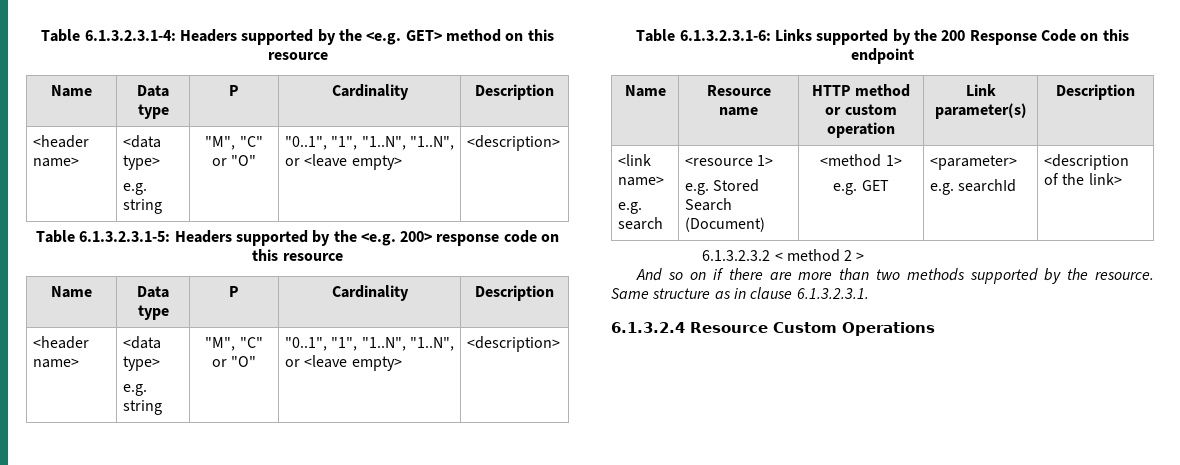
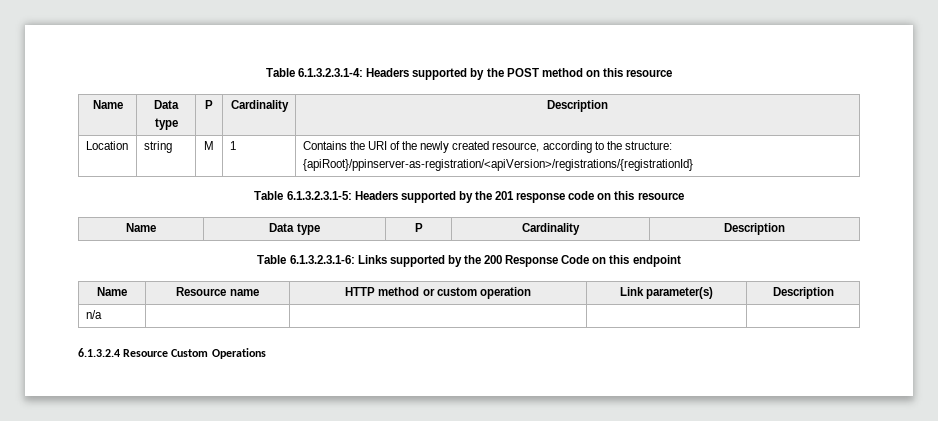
[366,30,442,45] <e.g. GET> -> [506,68,539,77] POST
[32,135,89,148] [32,157,79,167] [122,135,161,148] [122,155,160,170] [122,183,147,195] [122,199,162,214] [205,136,263,150] [211,155,257,166] [284,136,454,150] [284,154,402,170] [466,135,560,151] <header name> | <data type> // e.g. string | "M", "C" or "O" | "0..1", "1", "1..N", "1..N", or <leave empty> | <description> -> [85,141,128,150] [143,141,172,153] [204,141,214,150] [229,141,236,150] [302,141,672,153] [302,159,693,171] Location | string | M | 1 | Contains the URI of the newly created resource, according to the structure: {apiRoot}/ppinserver-as-registration/<apiVersion>/registrations/{registrationId}
[360,231,433,246] <e.g. 200> -> [495,191,515,200] 201
[32,336,89,349] [32,358,79,368] [122,336,161,349] [122,356,160,371] [122,384,147,396] [122,400,162,415] [205,337,263,351] [211,356,257,367] [284,337,454,351] [284,355,402,371] [466,336,560,352] // <header name> | <data type> // e.g. string | "M", "C" or "O" | "0..1", "1", "1..N", "1..N", or <leave empty> | <description> -> (785, 229) none
[617,154,651,166] [617,176,664,186] [617,202,642,214] [617,217,663,230] [684,155,774,166] [684,179,760,195] [684,198,732,211] [684,217,765,232] [820,154,902,167] [833,180,889,195] [929,155,1017,170] [929,179,1017,195] [1043,154,1129,170] [1043,173,1122,185] [702,249,865,262] [636,268,1154,284] [611,287,869,299] <link name> // e.g. search | <resource 1> // e.g. Stored Search (Document) | <method 1> // e.g. GET | <parameter> // e.g. searchId | <description of the link> // 6.1.3.2.3.2 < method 2 > // And so on if there are more than two methods supported by the resource. Same structure as in clause 6.1.3.2.3.1. -> [85,310,102,319] n/a | | | |

